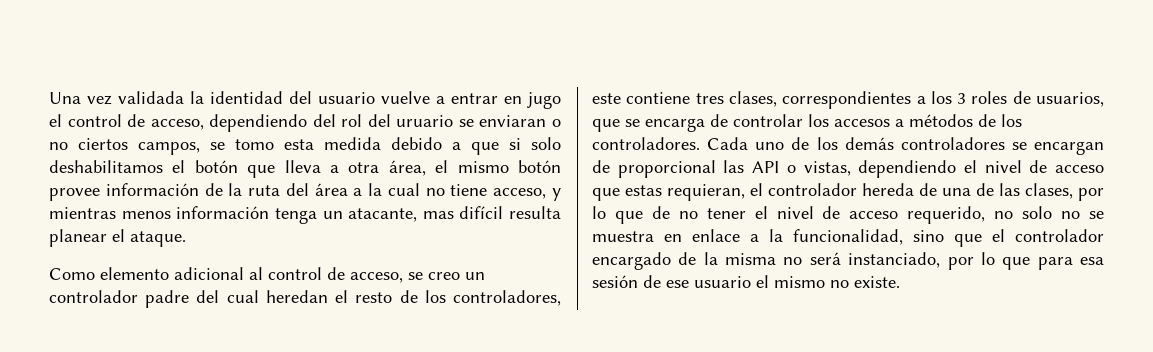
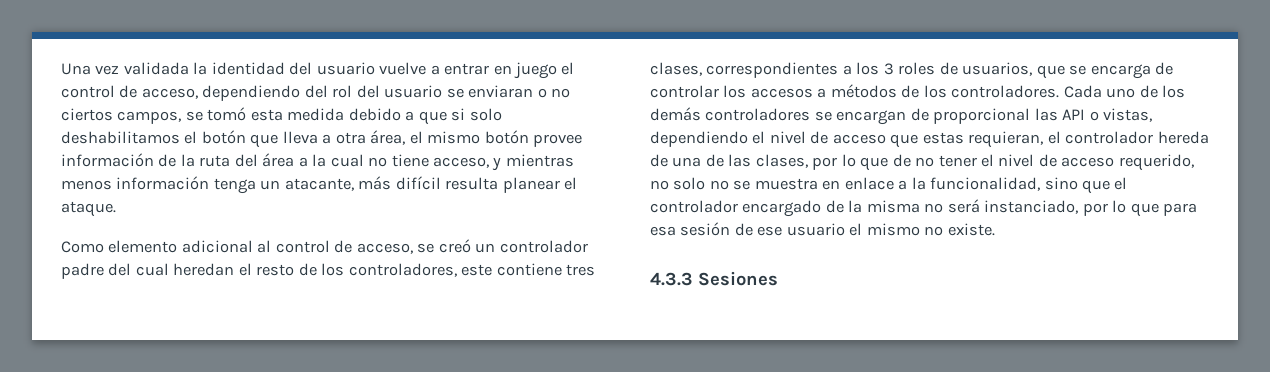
[527,92,561,109] jugo -> [514,62,558,79] juego
[396,115,454,127] uruario -> [384,85,443,98] usuario
[235,139,274,150] tomo -> [207,107,247,121] tomó
[422,211,454,219] mas -> [358,176,392,190] más
[428,272,460,280] creo -> [438,239,471,253] creó
(900, 282) none -> [650,271,778,286] // 4.3.3 Sesiones

